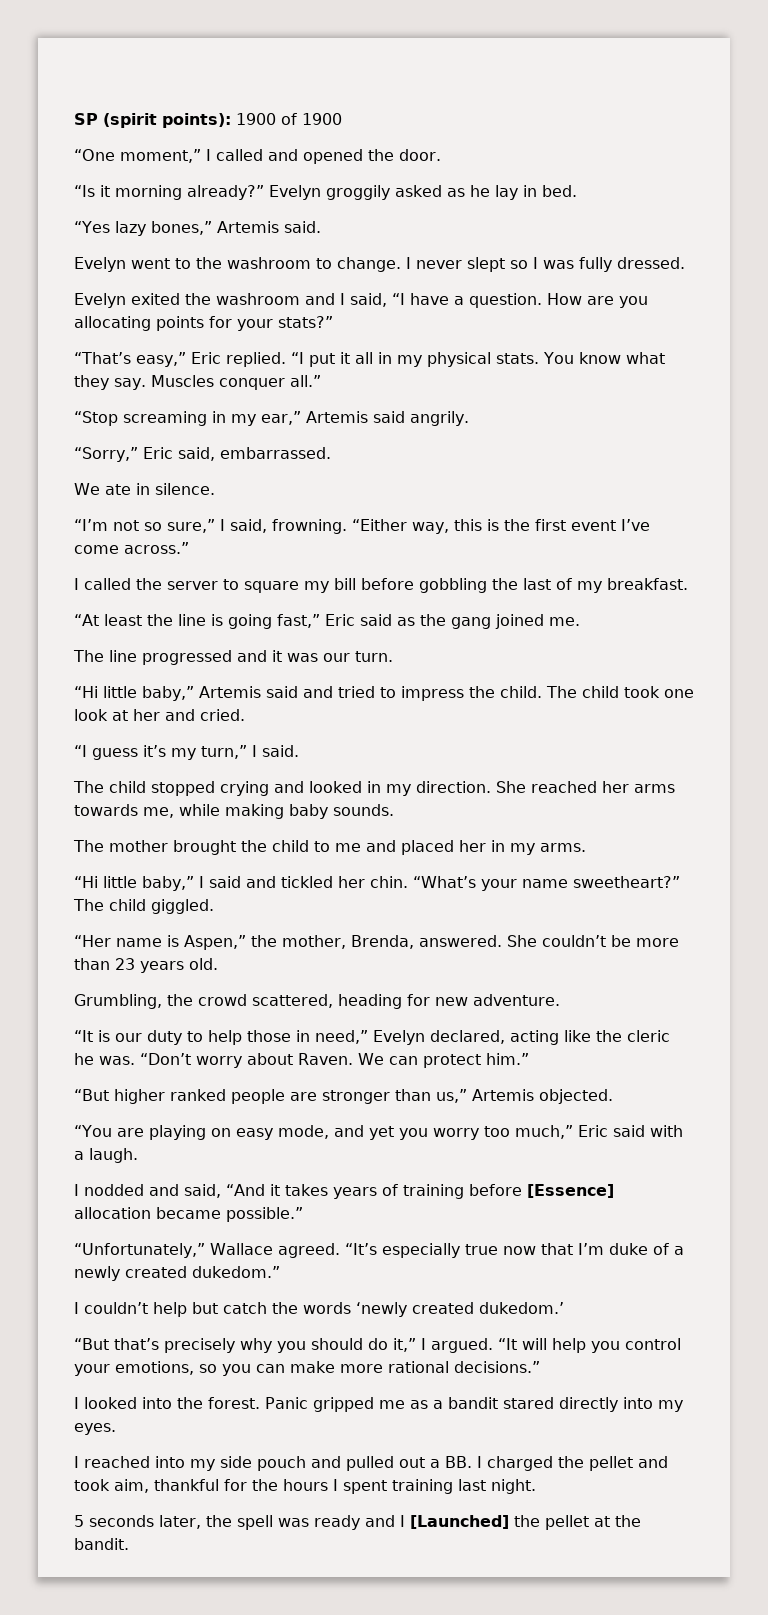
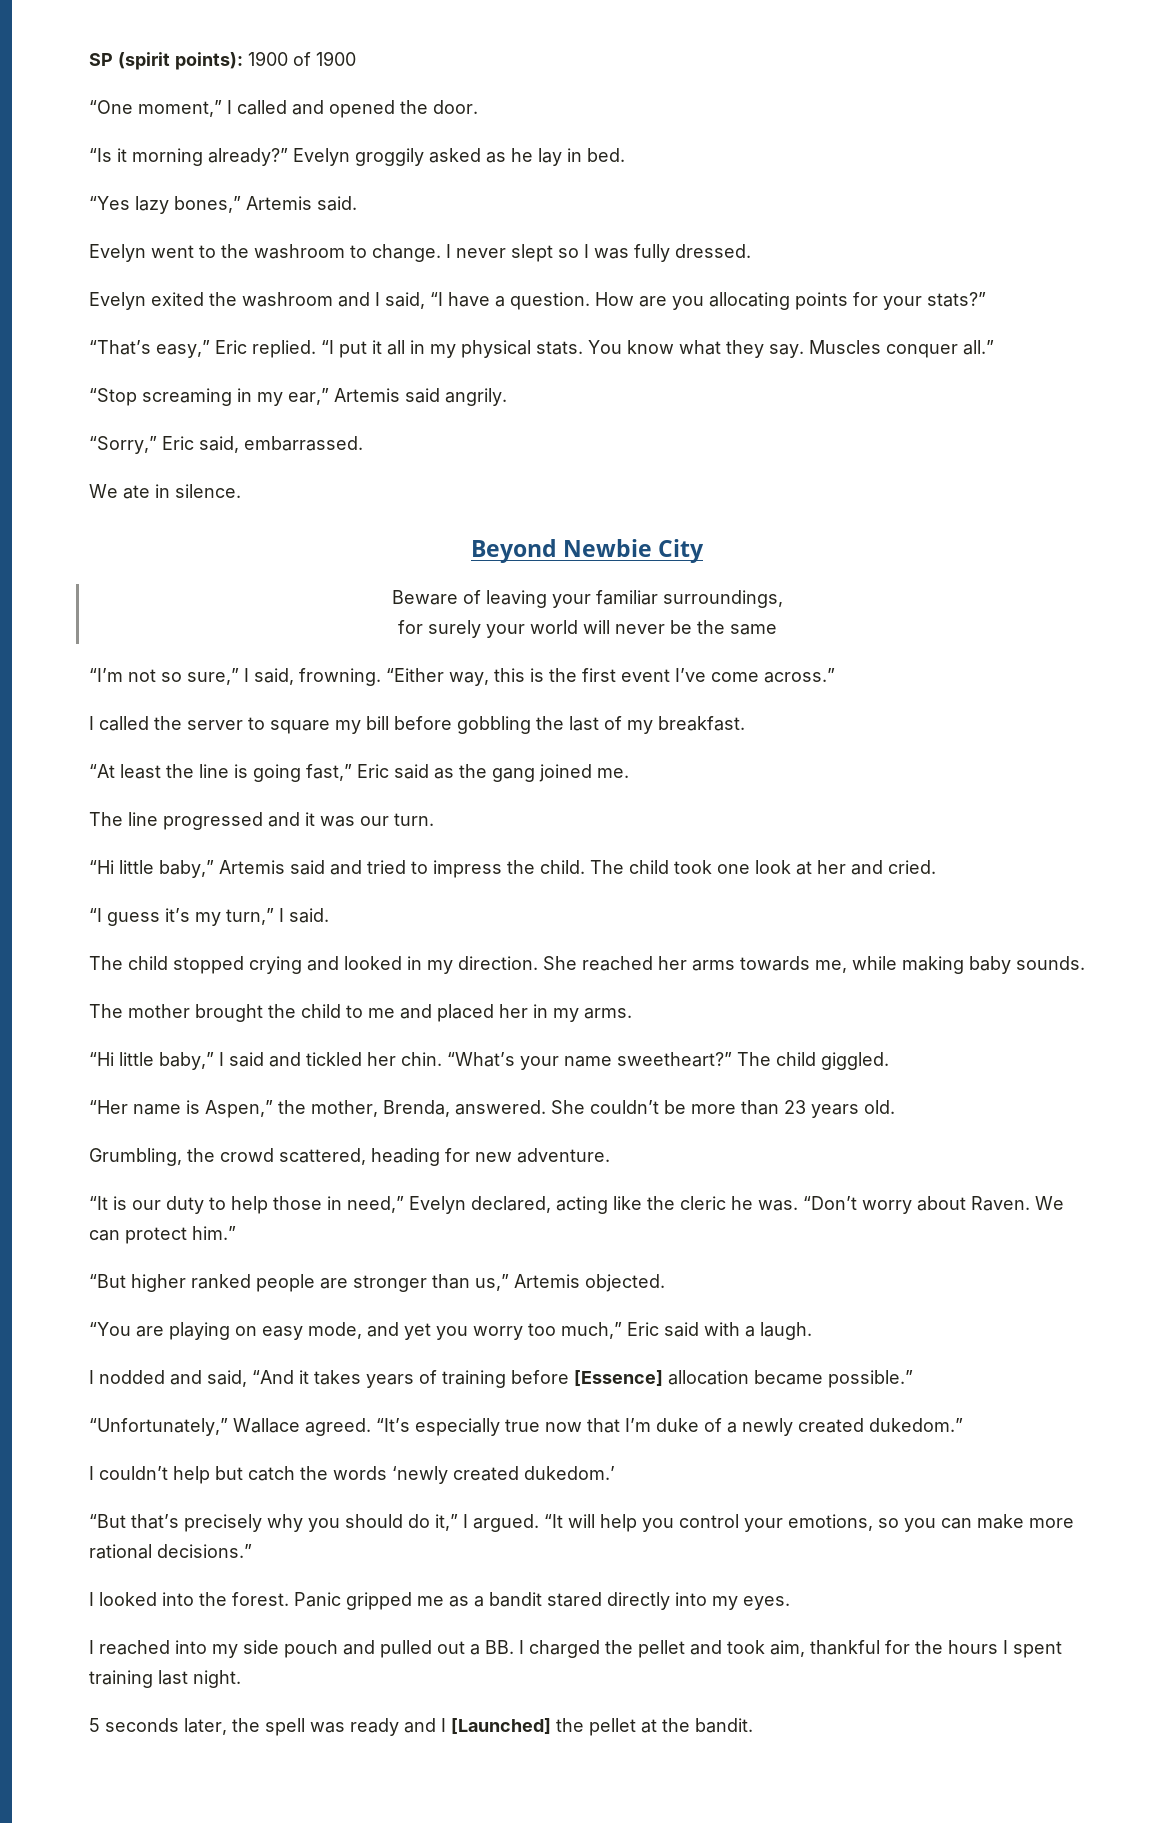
(215, 489) none -> [470,539,705,563] [391,590,783,608] [397,620,777,638] // Beyond Newbie City // Beware of leaving your familiar surroundings, // for surely your world will never be the same

